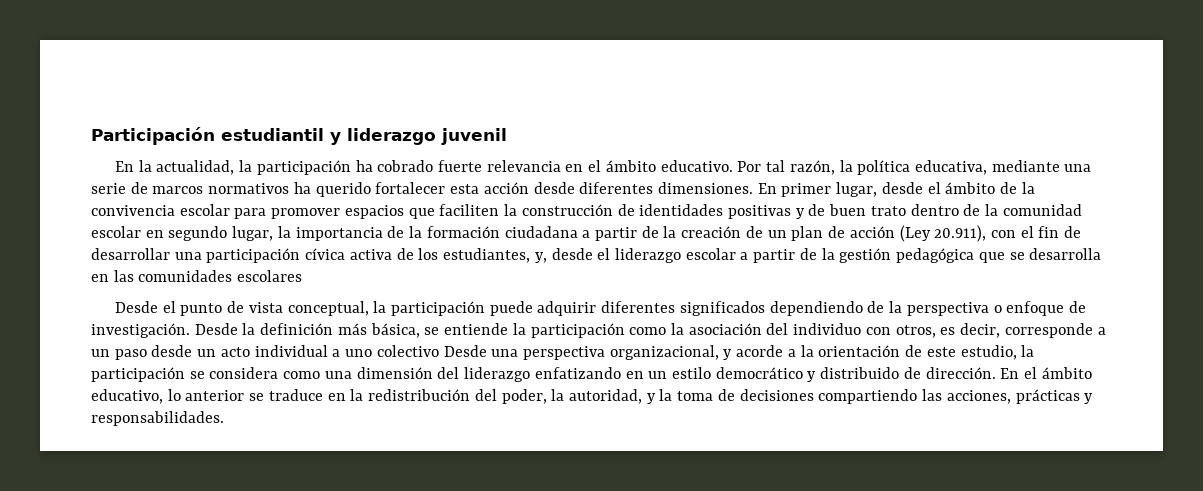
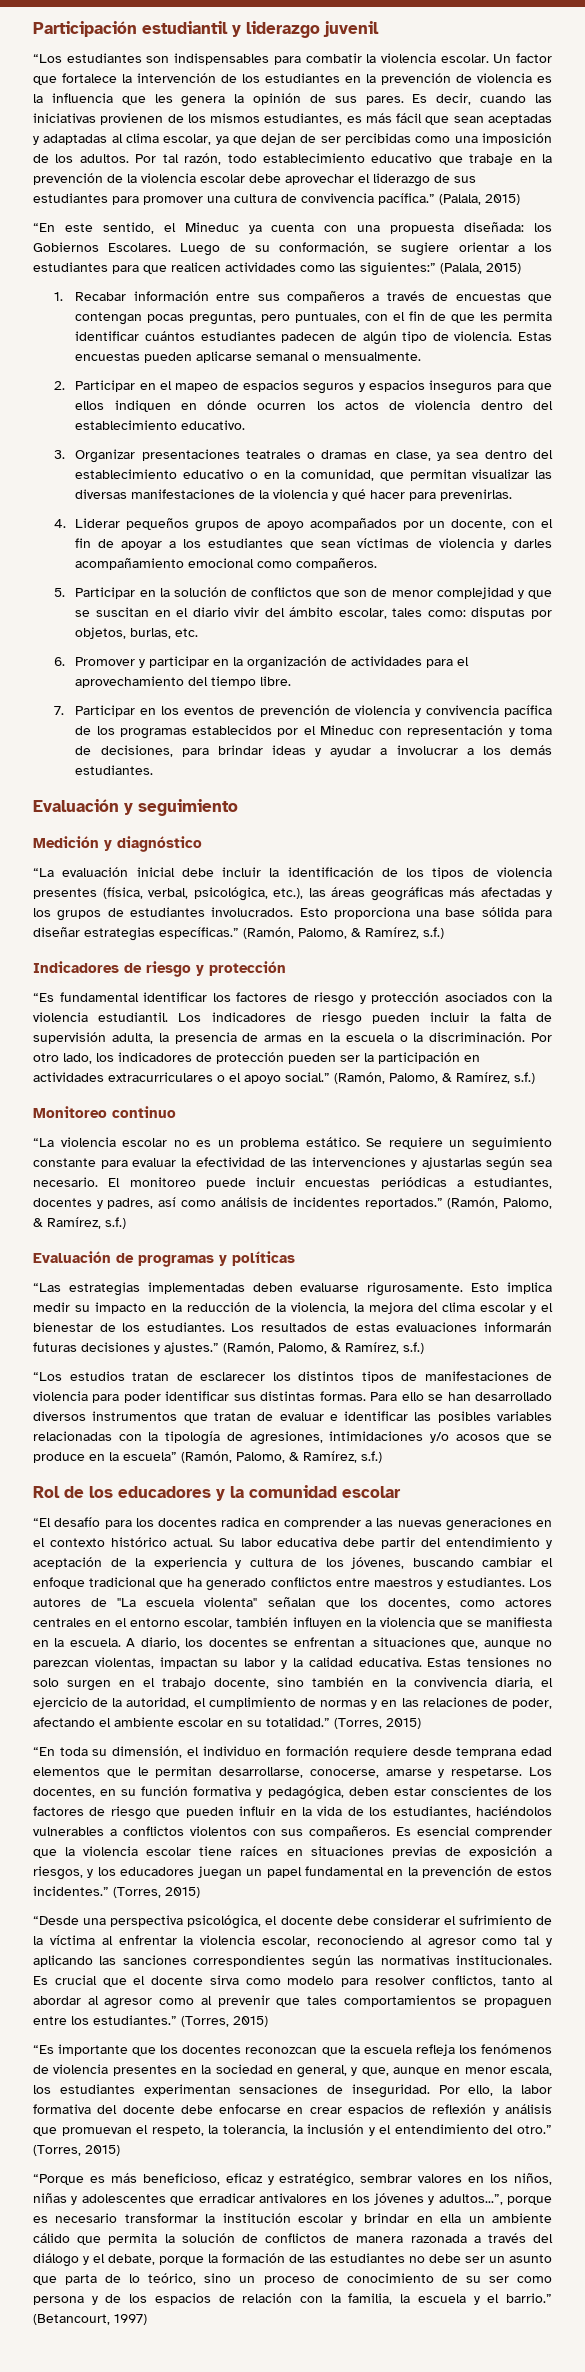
[114,160,1092,175] [91,182,1035,197] [91,204,1082,219] [91,225,1082,242] [91,248,1102,263] [91,270,303,282] [114,301,1086,316] [91,323,1106,338] [91,345,1035,360] [91,367,1092,382] [91,389,1094,404] [91,411,224,426] En la actualidad, la participación ha cobrado fuerte relevancia en el ámbito educativo. Por tal razón, la política educativa, mediante una serie de marcos normativos ha querido fortalecer esta acción desde diferentes dimensiones. En primer lugar, desde el ámbito de la convivencia escolar para promover espacios que faciliten la construcción de identidades positivas y de buen trato dentro de la comunidad escolar en segundo lugar, la importancia de la formación ciudadana a partir de la creación de un plan de acción (Ley 20.911), con el fin de desarrollar una participación cívica activa de los estudiantes, y, desde el liderazgo escolar a partir de la gestión pedagógica que se desarrolla en las comunidades escolares // Desde el punto de vista conceptual, la participación puede adquirir diferentes significados dependiendo de la perspectiva o enfoque de investigación. Desde la definición más básica, se entiende la participación como la asociación del individuo con otros, es decir, corresponde a un paso desde un acto individual a uno colectivo Desde una perspectiva organizacional, y acorde a la orientación de este estudio, la participación se considera como una dimensión del liderazgo enfatizando en un estilo democrático y distribuido de dirección. En el ámbito educativo, lo anterior se traduce en la redistribución del poder, la autoridad, y la toma de decisiones compartiendo las acciones, prácticas y responsabilidades. -> [33,53,552,65] [33,73,552,85] [33,93,553,107] [33,113,552,125] [33,133,553,145] [33,153,552,165] [33,173,476,187] [33,193,520,205] [33,222,553,234] [33,242,552,256] [33,262,521,276] [54,291,552,303] [75,311,552,325] [75,331,552,345] [75,351,422,363] [54,380,553,394] [75,400,553,412] [75,420,246,430] [54,449,553,463] [75,469,552,481] [75,489,513,501] [54,518,553,532] [75,538,553,550] [75,558,378,570] [54,587,553,599] [75,607,552,619] [75,627,199,639] [54,656,470,670] [75,676,292,688] [54,705,552,717] [75,725,552,739] [75,745,552,757] [75,765,154,775] [33,799,238,816] [33,836,202,852] [33,867,552,879] [33,887,552,901] [33,907,552,921] [33,927,444,941] [33,961,286,977] [33,992,552,1006] [33,1012,552,1026] [33,1032,552,1044] [33,1052,480,1064] [33,1072,535,1084] [33,1106,176,1118] [33,1137,552,1151] [33,1157,553,1171] [33,1177,552,1189] [33,1197,552,1209] [33,1217,126,1229] [33,1251,295,1267] [33,1282,552,1296] [33,1302,553,1314] [33,1322,552,1332] [33,1342,424,1354] [33,1371,552,1383] [33,1391,552,1403] [33,1411,553,1423] [33,1431,552,1445] [33,1451,382,1463] [33,1485,401,1501] [33,1517,552,1531] [33,1537,553,1549] [33,1557,554,1569] [33,1577,553,1591] [33,1597,553,1609] [33,1617,552,1629] [33,1637,552,1649] [33,1657,552,1669] [33,1677,553,1691] [33,1697,552,1709] [33,1717,421,1729] [33,1746,552,1758] [33,1766,552,1778] [33,1786,552,1800] [33,1806,553,1820] [33,1826,553,1838] [33,1846,552,1858] [33,1866,553,1880] [33,1886,200,1898] [33,1915,553,1929] [33,1935,552,1949] [33,1955,552,1969] [33,1975,553,1987] [33,1995,552,2009] [33,2015,268,2027] [33,2044,552,2056] [33,2064,553,2078] [33,2084,552,2098] [33,2104,552,2116] [33,2124,552,2136] [33,2145,120,2156] [33,2173,553,2187] [33,2193,552,2205] [33,2213,552,2225] [33,2233,554,2245] [33,2253,552,2267] [33,2273,553,2285] [33,2293,552,2305] [33,2314,147,2325] “Los estudiantes son indispensables para combatir la violencia escolar. Un factor que fortalece la intervención de los estudiantes en la prevención de violencia es la influencia que les genera la opinión de sus pares. Es decir, cuando las iniciativas provienen de los mismos estudiantes, es más fácil que sean aceptadas y adaptadas al clima escolar, ya que dejan de ser percibidas como una imposición de los adultos. Por tal razón, todo establecimiento educativo que trabaje en la prevención de la violencia escolar debe aprovechar el liderazgo de sus estudiantes para promover una cultura de convivencia pacífica.” (Palala, 2015) // “En este sentido, el Mineduc ya cuenta con una propuesta diseñada: los Gobiernos Escolares. Luego de su conformación, se sugiere orientar a los estudiantes para que realicen actividades como las siguientes:” (Palala, 2015) // 1. Recabar información entre sus compañeros a través de encuestas que contengan pocas preguntas, pero puntuales, con el fin de que les permita identificar cuántos estudiantes padecen de algún tipo de violencia. Estas encuestas pueden aplicarse semanal o mensualmente. // 2. Participar en el mapeo de espacios seguros y espacios inseguros para que ellos indiquen en dónde ocurren los actos de violencia dentro del establecimiento educativo. // 3. Organizar presentaciones teatrales o dramas en clase, ya sea dentro del establecimiento educativo o en la comunidad, que permitan visualizar las diversas manifestaciones de la violencia y qué hacer para prevenirlas. // 4. Liderar pequeños grupos de apoyo acompañados por un docente, con el fin de apoyar a los estudiantes que sean víctimas de violencia y darles acompañamiento emocional como compañeros. // 5. Participar en la solución de conflictos que son de menor complejidad y que se suscitan en el diario vivir del ámbito escolar, tales como: disputas por objetos, burlas, etc. // 6. Promover y participar en la organización de actividades para el aprovechamiento del tiempo libre. // 7. Participar en los eventos de prevención de violencia y convivencia pacífica de los programas establecidos por el Mineduc con representación y toma de decisiones, para brindar ideas y ayudar a involucrar a los demás estudiantes. // Evaluación y seguimiento // Medición y diagnóstico // “La evaluación inicial debe incluir la identificación de los tipos de violencia presentes (física, verbal, psicológica, etc.), las áreas geográficas más afectadas y los grupos de estudiantes involucrados. Esto proporciona una base sólida para diseñar estrategias específicas.” (Ramón, Palomo, & Ramírez, s.f.) // Indicadores de riesgo y protección // “Es fundamental identificar los factores de riesgo y protección asociados con la violencia estudiantil. Los indicadores de riesgo pueden incluir la falta de supervisión adulta, la presencia de armas en la escuela o la discriminación. Por otro lado, los indicadores de protección pueden ser la participación en actividades extracurriculares o el apoyo social.” (Ramón, Palomo, & Ramírez, s.f.) // Monitoreo continuo // “La violencia escolar no es un problema estático. Se requiere un seguimiento constante para evaluar la efectividad de las intervenciones y ajustarlas según sea necesario. El monitoreo puede incluir encuestas periódicas a estudiantes, docentes y padres, así como análisis de incidentes reportados.” (Ramón, Palomo, & Ramírez, s.f.) // Evaluación de programas y políticas // “Las estrategias implementadas deben evaluarse rigurosamente. Esto implica medir su impacto en la reducción de la violencia, la mejora del clima escolar y el bienestar de los estudiantes. Los resultados de estas evaluaciones informarán futuras decisiones y ajustes.” (Ramón, Palomo, & Ramírez, s.f.) // “Los estudios tratan de esclarecer los distintos tipos de manifestaciones de violencia para poder identificar sus distintas formas. Para ello se han desarrollado diversos instrumentos que tratan de evaluar e identificar las posibles variables relacionadas con la tipología de agresiones, intimidaciones y/o acosos que se produce en la escuela” (Ramón, Palomo, & Ramírez, s.f.) // Rol de los educadores y la comunidad escolar // “El desafío para los docentes radica en comprender a las nuevas generaciones en el contexto histórico actual. Su labor educativa debe partir del entendimiento y aceptación de la experiencia y cultura de los jóvenes, buscando cambiar el enfoque tradicional que ha generado conflictos entre maestros y estudiantes. Los autores de "La escuela violenta" señalan que los docentes, como actores centrales en el entorno escolar, también influyen en la violencia que se manifiesta en la escuela. A diario, los docentes se enfrentan a situaciones que, aunque no parezcan violentas, impactan su labor y la calidad educativa. Estas tensiones no solo surgen en el trabajo docente, sino también en la convivencia diaria, el ejercicio de la autoridad, el cumplimiento de normas y en las relaciones de poder, afectando el ambiente escolar en su totalidad.” (Torres, 2015) // “En toda su dimensión, el individuo en formación requiere desde temprana edad elementos que le permitan desarrollarse, conocerse, amarse y respetarse. Los docentes, en su función formativa y pedagógica, deben estar conscientes de los factores de riesgo que pueden influir en la vida de los estudiantes, haciéndolos vulnerables a conflictos violentos con sus compañeros. Es esencial comprender que la violencia escolar tiene raíces en situaciones previas de exposición a riesgos, y los educadores juegan un papel fundamental en la prevención de estos incidentes.” (Torres, 2015) // “Desde una perspectiva psicológica, el docente debe considerar el sufrimiento de la víctima al enfrentar la violencia escolar, reconociendo al agresor como tal y aplicando las sanciones correspondientes según las normativas institucionales. Es crucial que el docente sirva como modelo para resolver conflictos, tanto al abordar al agresor como al prevenir que tales comportamientos se propaguen entre los estudiantes.” (Torres, 2015) // “Es importante que los docentes reconozcan que la escuela refleja los fenómenos de violencia presentes en la sociedad en general, y que, aunque en menor escala, los estudiantes experimentan sensaciones de inseguridad. Por ello, la labor formativa del docente debe enfocarse en crear espacios de reflexión y análisis que promuevan el respeto, la tolerancia, la inclusión y el entendimiento del otro.” (Torres, 2015) // “Porque es más beneficioso, eficaz y estratégico, sembrar valores en los niños, niñas y adolescentes que erradicar antivalores en los jóvenes y adultos...”, porque es necesario transformar la institución escolar y brindar en ella un ambiente cálido que permita la solución de conflictos de manera razonada a través del diálogo y el debate, porque la formación de las estudiantes no debe ser un asunto que parta de lo teórico, sino un proceso de conocimiento de su ser como persona y de los espacios de relación con la familia, la escuela y el barrio.” (Betancourt, 1997)

